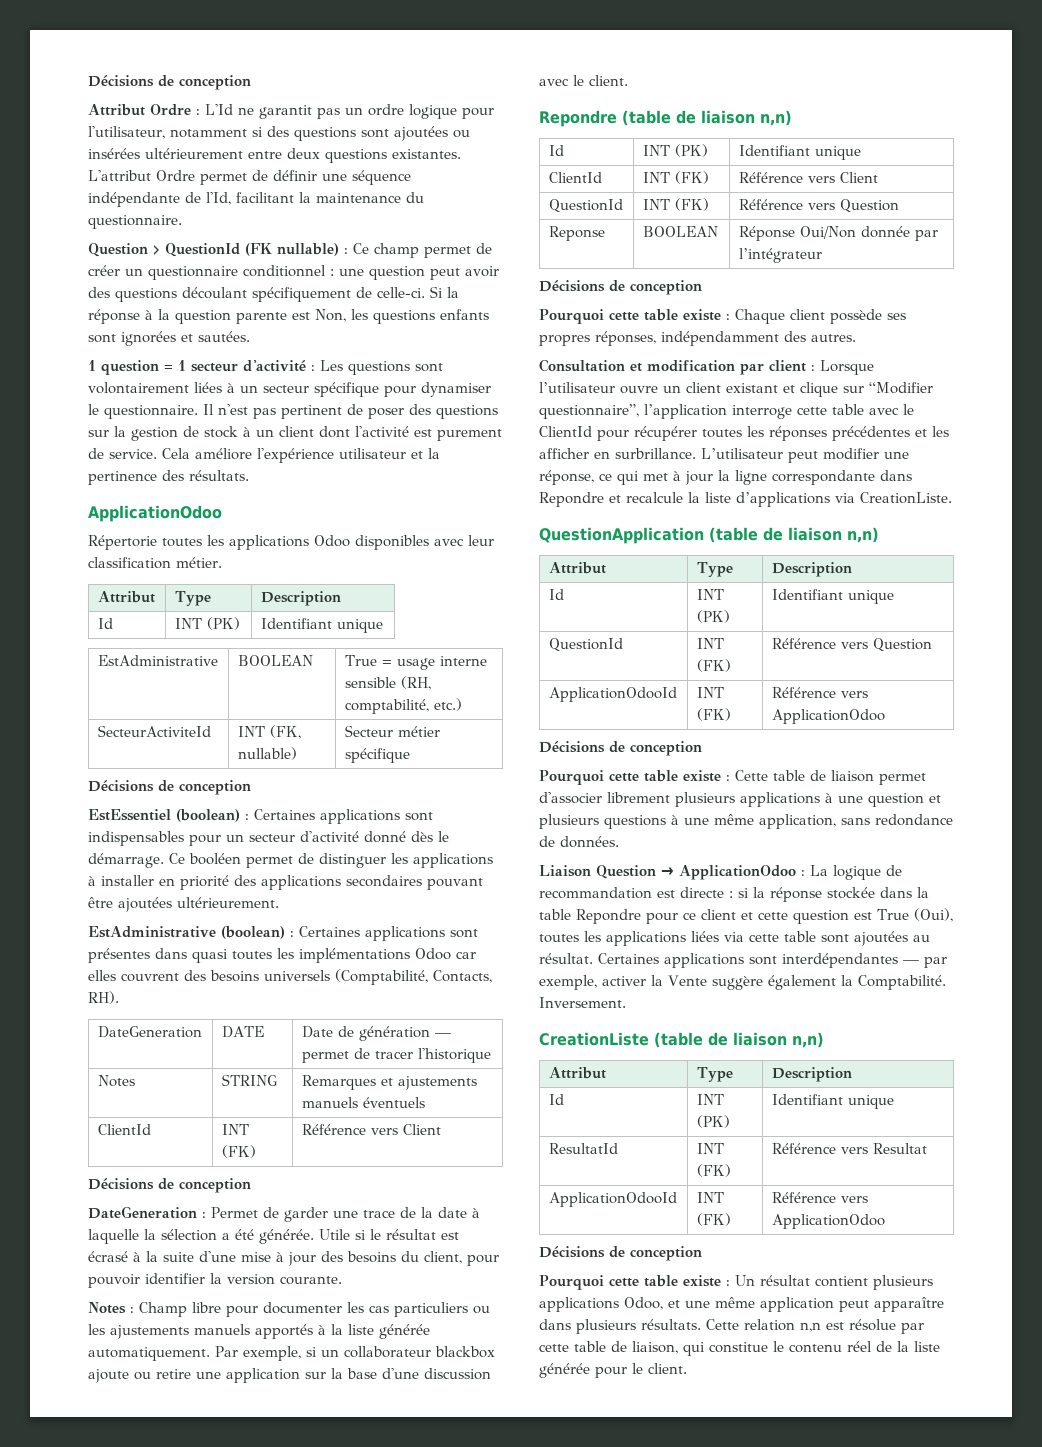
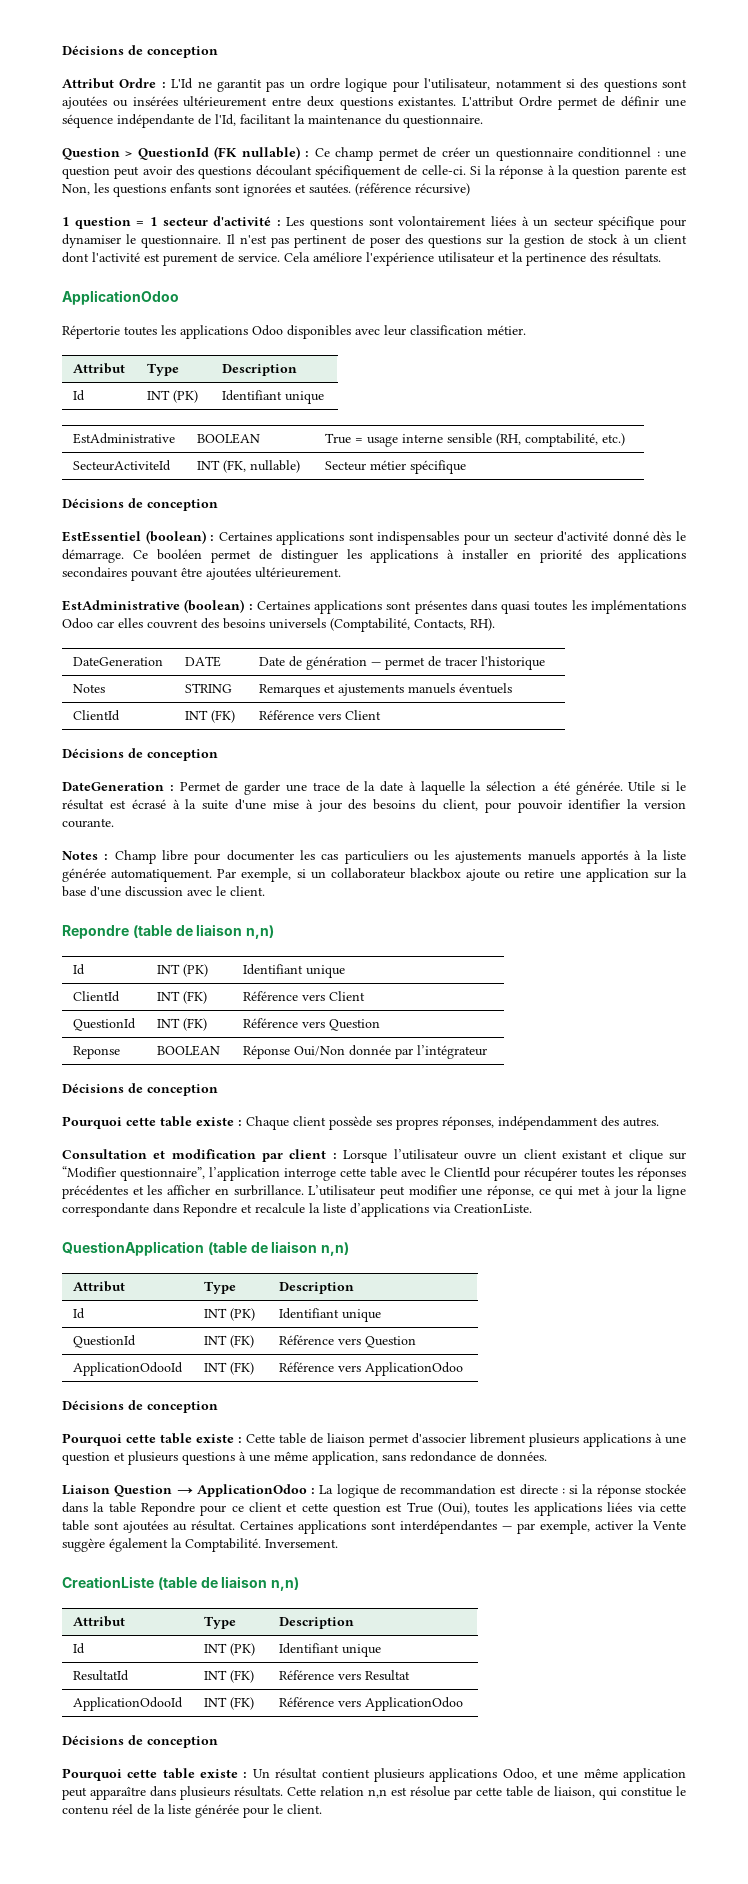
(250, 336) none -> [355,183,470,196] (référence récursive)

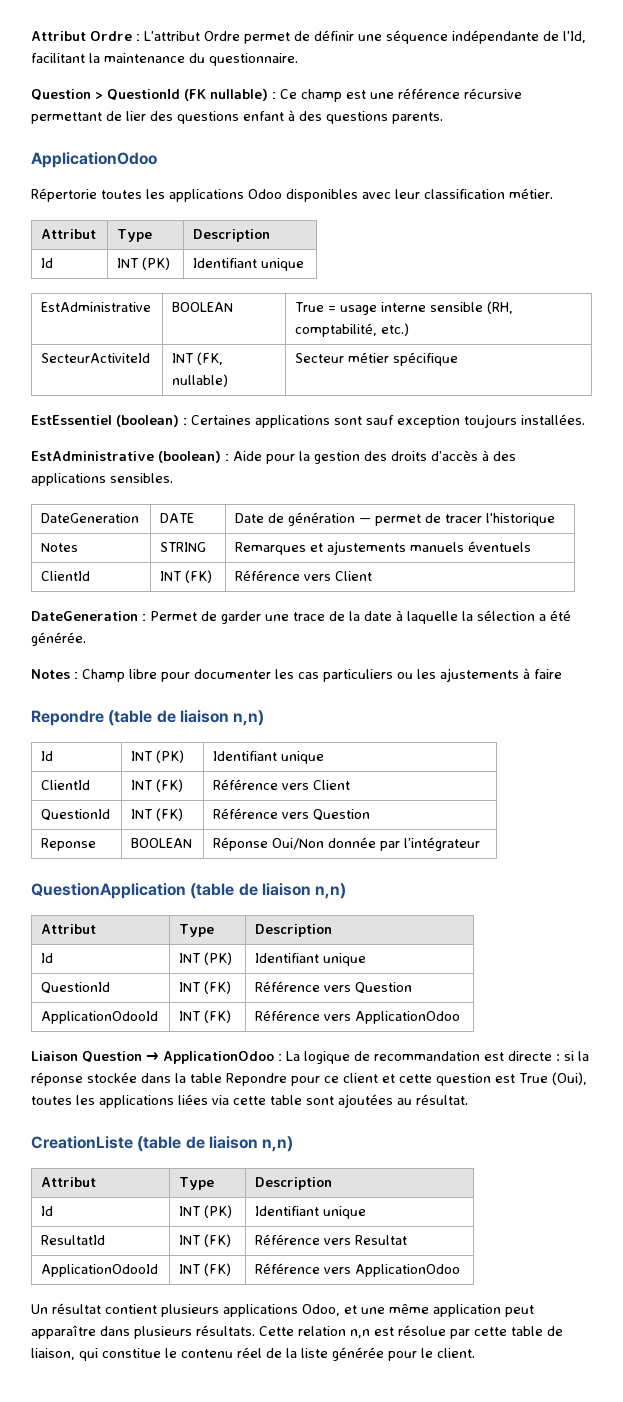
[62,45,218,58] [62,78,687,92] [62,96,457,110] Décisions de conception // Attribut Ordre : L'Id ne garantit pas un ordre logique pour l'utilisateur, notamment si des questions sont ajoutées ou insérées ultérieurement entre deux questions existantes. -> [31,31,140,41] Attribut Ordre :
[378,147,686,161] [62,165,687,179] [62,183,470,197] [62,216,686,230] [62,234,687,248] [62,252,661,266] permet de créer un questionnaire conditionnel : une question peut avoir des questions découlant spécifiquement de celle-ci. Si la réponse à la question parente est Non, les questions enfants sont ignorées et sautées. (référence récursive) // 1 question = 1 secteur d'activité : Les questions sont volontairement liées à un secteur spécifique pour dynamiser le questionnaire. Il n'est pas pertinent de poser des questions sur la gestion de stock à un client dont l'activité est purement de service. Cela améliore l'expérience utilisateur et la pertinence des résultats. -> [346,88,522,99] [31,110,443,124] est une référence récursive permettant de lier des questions enfant à des questions parents.
[62,498,218,511] // Décisions de conception -> (459, 359) none
[377,531,687,545] [62,549,686,563] [62,567,341,581] [62,599,686,614] [62,618,495,632] indispensables pour un secteur d'activité donné dès le démarrage. Ce booléen permet de distinguer les applications à installer en priorité des applications secondaires pouvant être ajoutées ultérieurement. // EstAdministrative (boolean) : Certaines applications sont présentes dans quasi toutes les implémentations Odoo car elles couvrent des besoins universels (Comptabilité, Contacts, RH). -> [366,414,585,428] [31,450,516,464] [31,473,173,486] sauf exception toujours installées. // EstAdministrative (boolean) : Aide pour la gestion des droits d’accès à des applications sensibles.
[62,748,218,761] // Décisions de conception -> (373, 576) none
[628,781,686,791] [62,799,686,813] [62,818,114,828] Utile si le résultat est écrasé à la suite d'une mise à jour des besoins du client, pour pouvoir identifier la version courante. -> (86, 639) none
[527,850,686,864] [62,868,687,882] [62,886,265,897] manuels apportés à la liste générée automatiquement. Par exemple, si un collaborateur blackbox ajoute ou retire une application sur la base d'une discussion avec le client. -> [523,668,562,679] à faire
[62,1083,218,1096] [62,1116,659,1130] [62,1149,686,1163] [62,1166,686,1181] [62,1185,687,1199] [62,1203,532,1217] // Décisions de conception // Pourquoi cette table existe : Chaque client possède ses propres réponses, indépendamment des autres. // Consultation et modification par client : Lorsque l’utilisateur ouvre un client existant et clique sur “Modifier questionnaire”, l’application interroge cette table avec le ClientId pour récupérer toutes les réponses précédentes et les afficher en surbrillance. L’utilisateur peut modifier une réponse, ce qui met à jour la ligne correspondante dans Repondre et recalcule la liste d’applications via CreationListe. -> (481, 844) none
[62,1400,218,1413] [62,1433,686,1447] [62,1451,547,1465] // Décisions de conception // Pourquoi cette table existe : Cette table de liaison permet d'associer librement plusieurs applications à une question et plusieurs questions à une même application, sans redondance de données. -> (461, 1017) none
[240,1520,686,1534] [62,1538,338,1552] Certaines applications sont interdépendantes — par exemple, activer la Vente suggère également la Comptabilité. Inversement. -> (468, 1099) none
[62,1735,218,1748] [62,1768,248,1781] Décisions de conception // Pourquoi cette table existe : -> (461, 1270) none

